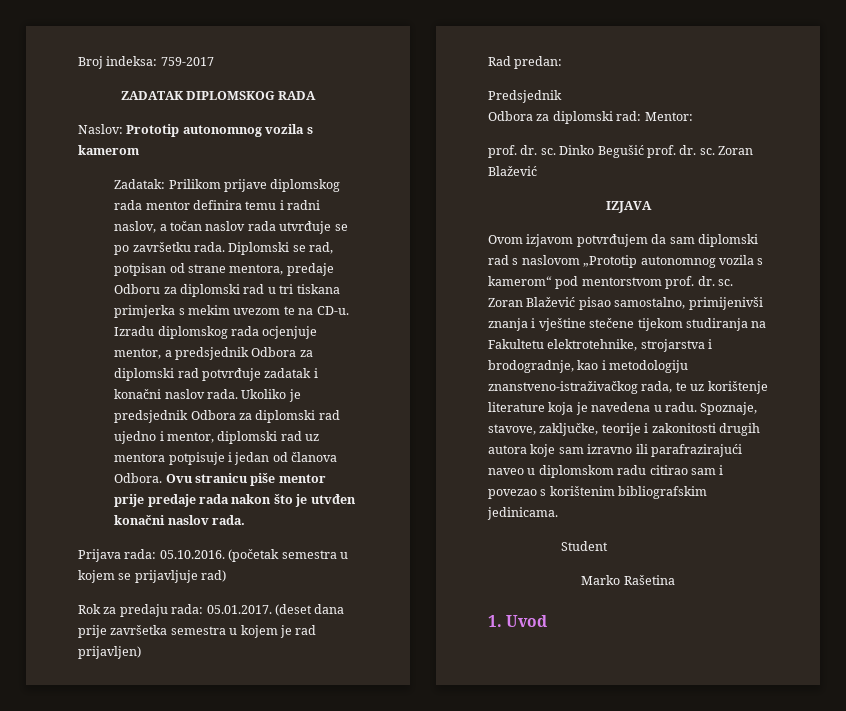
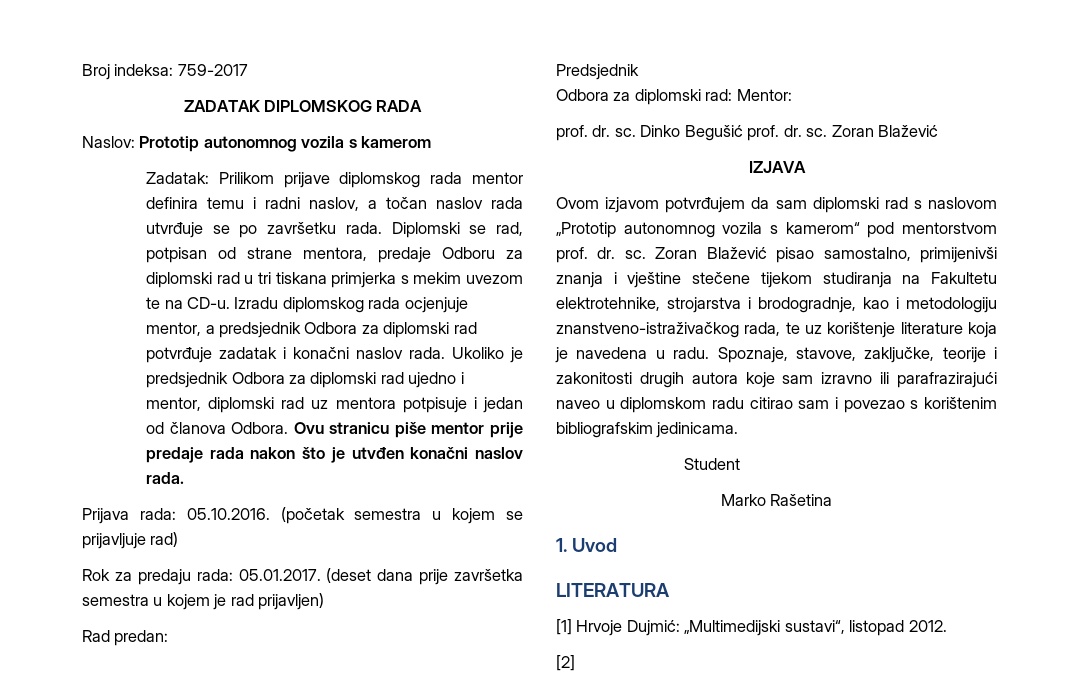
(548, 621) none -> [556,583,670,597] [556,619,947,636] [556,655,575,671] // LITERATURA // [1] Hrvoje Dujmić: „Multimedijski sustavi“, listopad 2012. // [2]

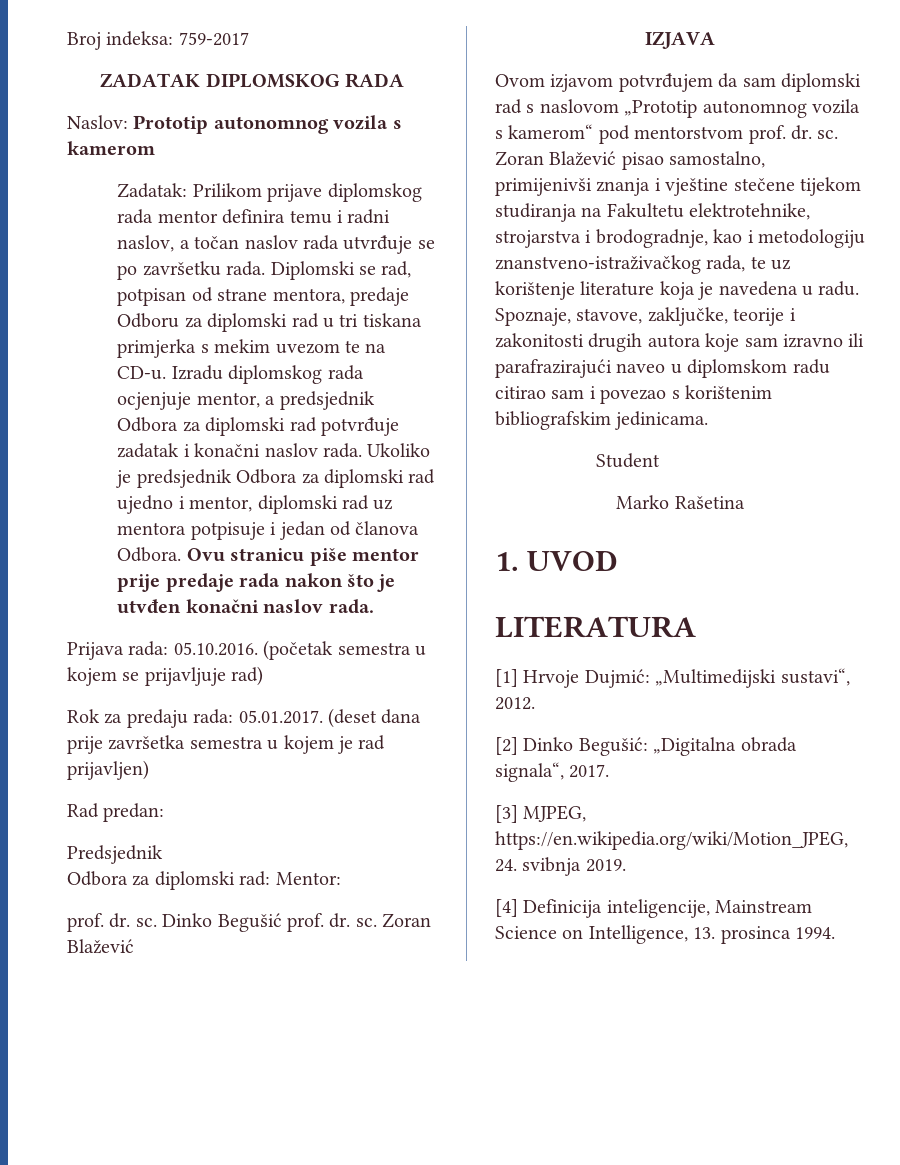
[572,538,618,552] Uvod -> [527,550,619,571] UVOD
[849,620,905,636] listopad -> (850, 677) none
(575, 663) none -> [523,737,797,756] [495,762,610,782] [495,805,587,823] [495,831,848,850] [495,857,626,876] [495,899,813,918] [495,925,835,944] Dinko Begušić: „Digitalna obrada signala“, 2017. // [3] MJPEG, https://en.wikipedia.org/wiki/Motion_JPEG, 24. svibnja 2019. // [4] Definicija inteligencije, Mainstream Science on Intelligence, 13. prosinca 1994.

